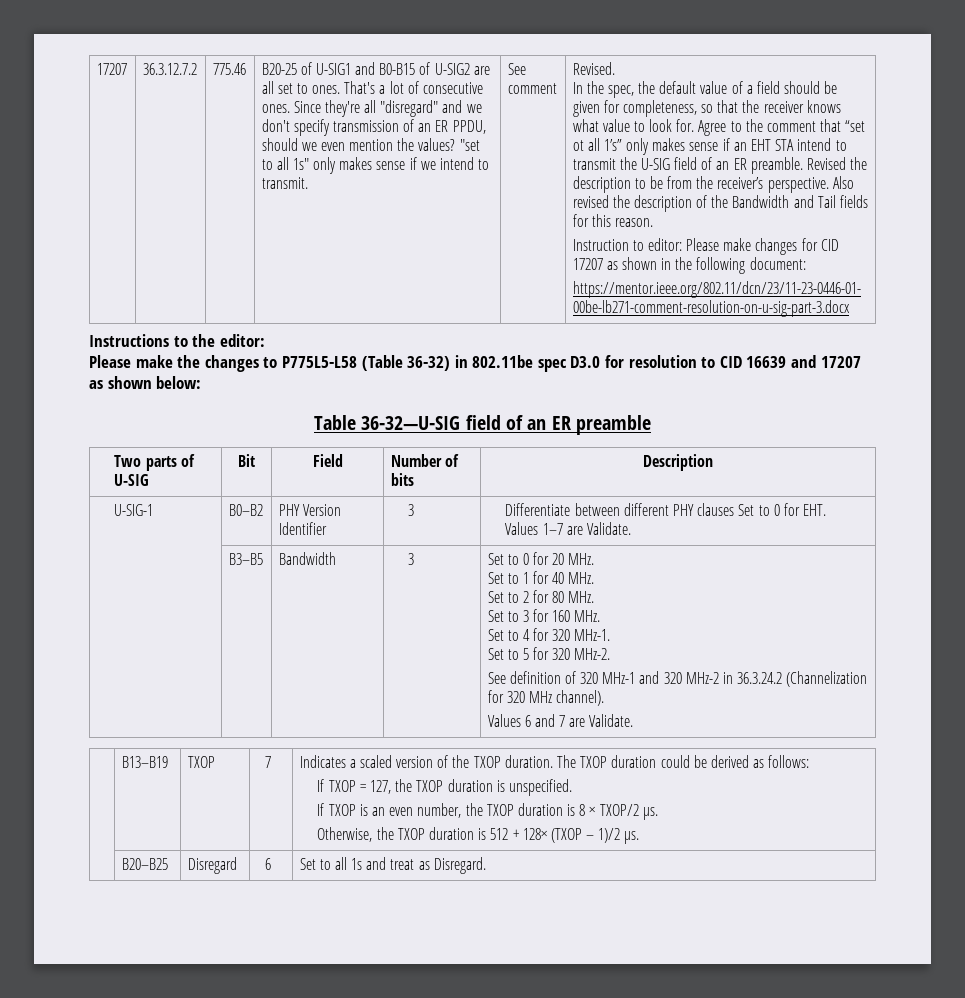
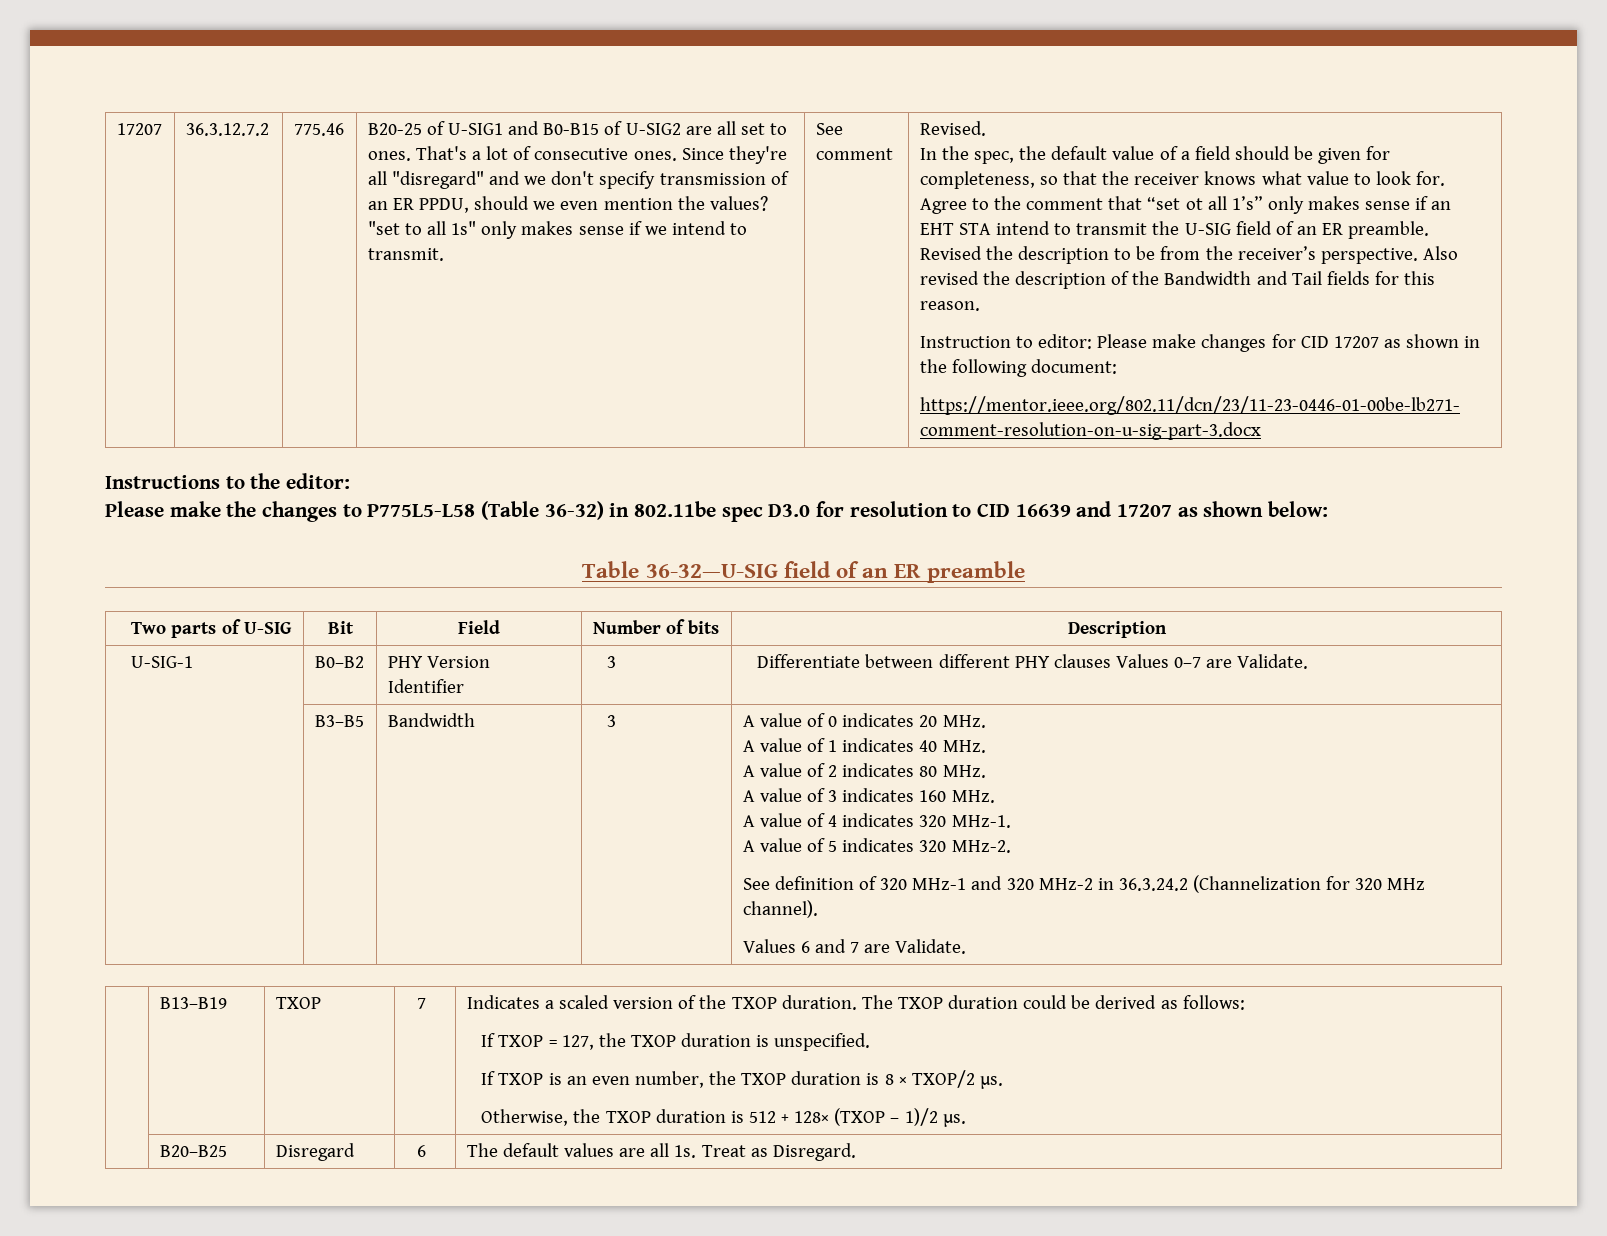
[738,503,827,516] [505,522,563,535] Set to 0 for EHT. // Values 1–7 -> [1115,654,1202,668] Values 0–7
[487,552,595,565] [487,571,595,584] [487,590,595,603] [487,609,601,622] [487,628,611,641] [487,647,550,660] Set to 0 for 20 MHz. // Set to 1 for 40 MHz. // Set to 2 for 80 MHz. // Set to 3 for 160 MHz. // Set to 4 for 320 MHz-1. // Set to 5 for -> [742,713,986,728] [742,738,986,753] [742,763,986,778] [742,788,995,803] [742,813,1011,828] [742,838,915,852] A value of 0 indicates 20 MHz. // A value of 1 indicates 40 MHz. // A value of 2 indicates 80 MHz. // A value of 3 indicates 160 MHz. // A value of 4 indicates 320 MHz-1. // A value of 5 indicates
[299,857,415,870] Set to all 1s and treat -> [466,1143,746,1158] The default values are all 1s. Treat

